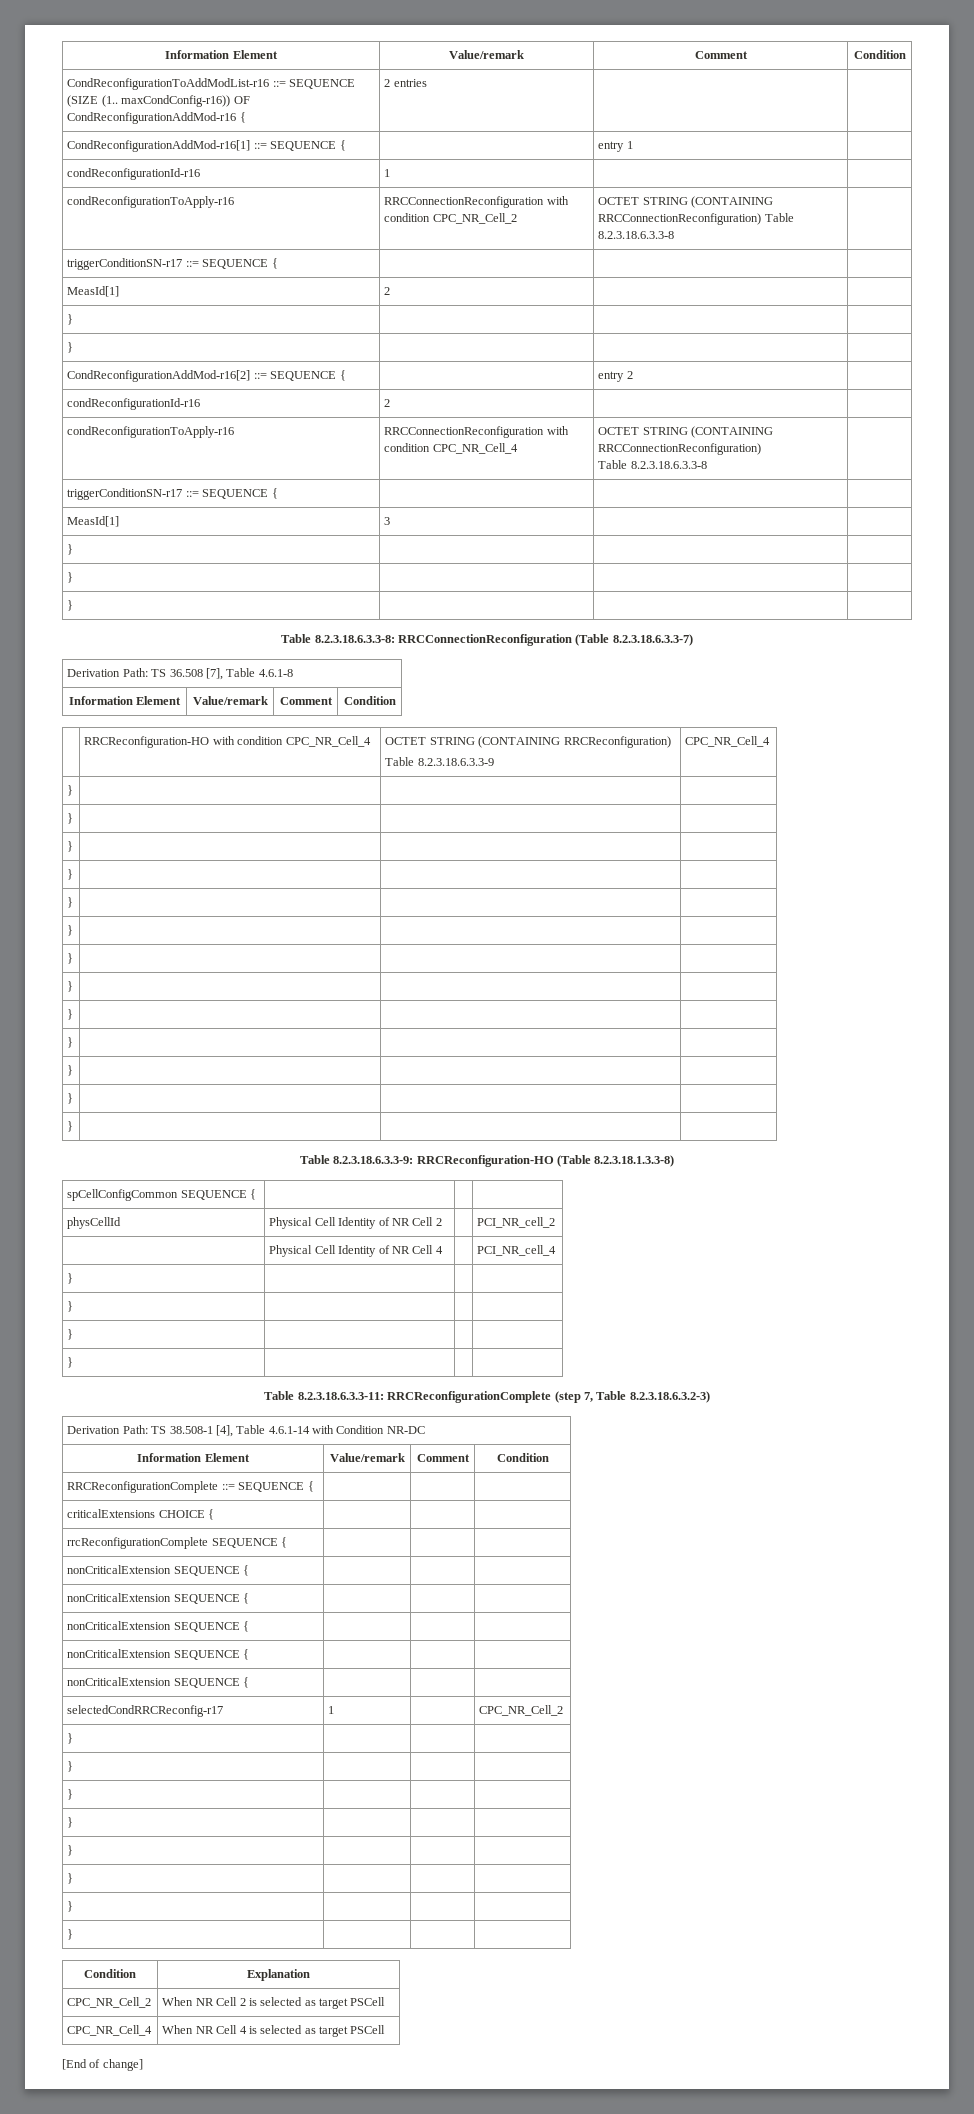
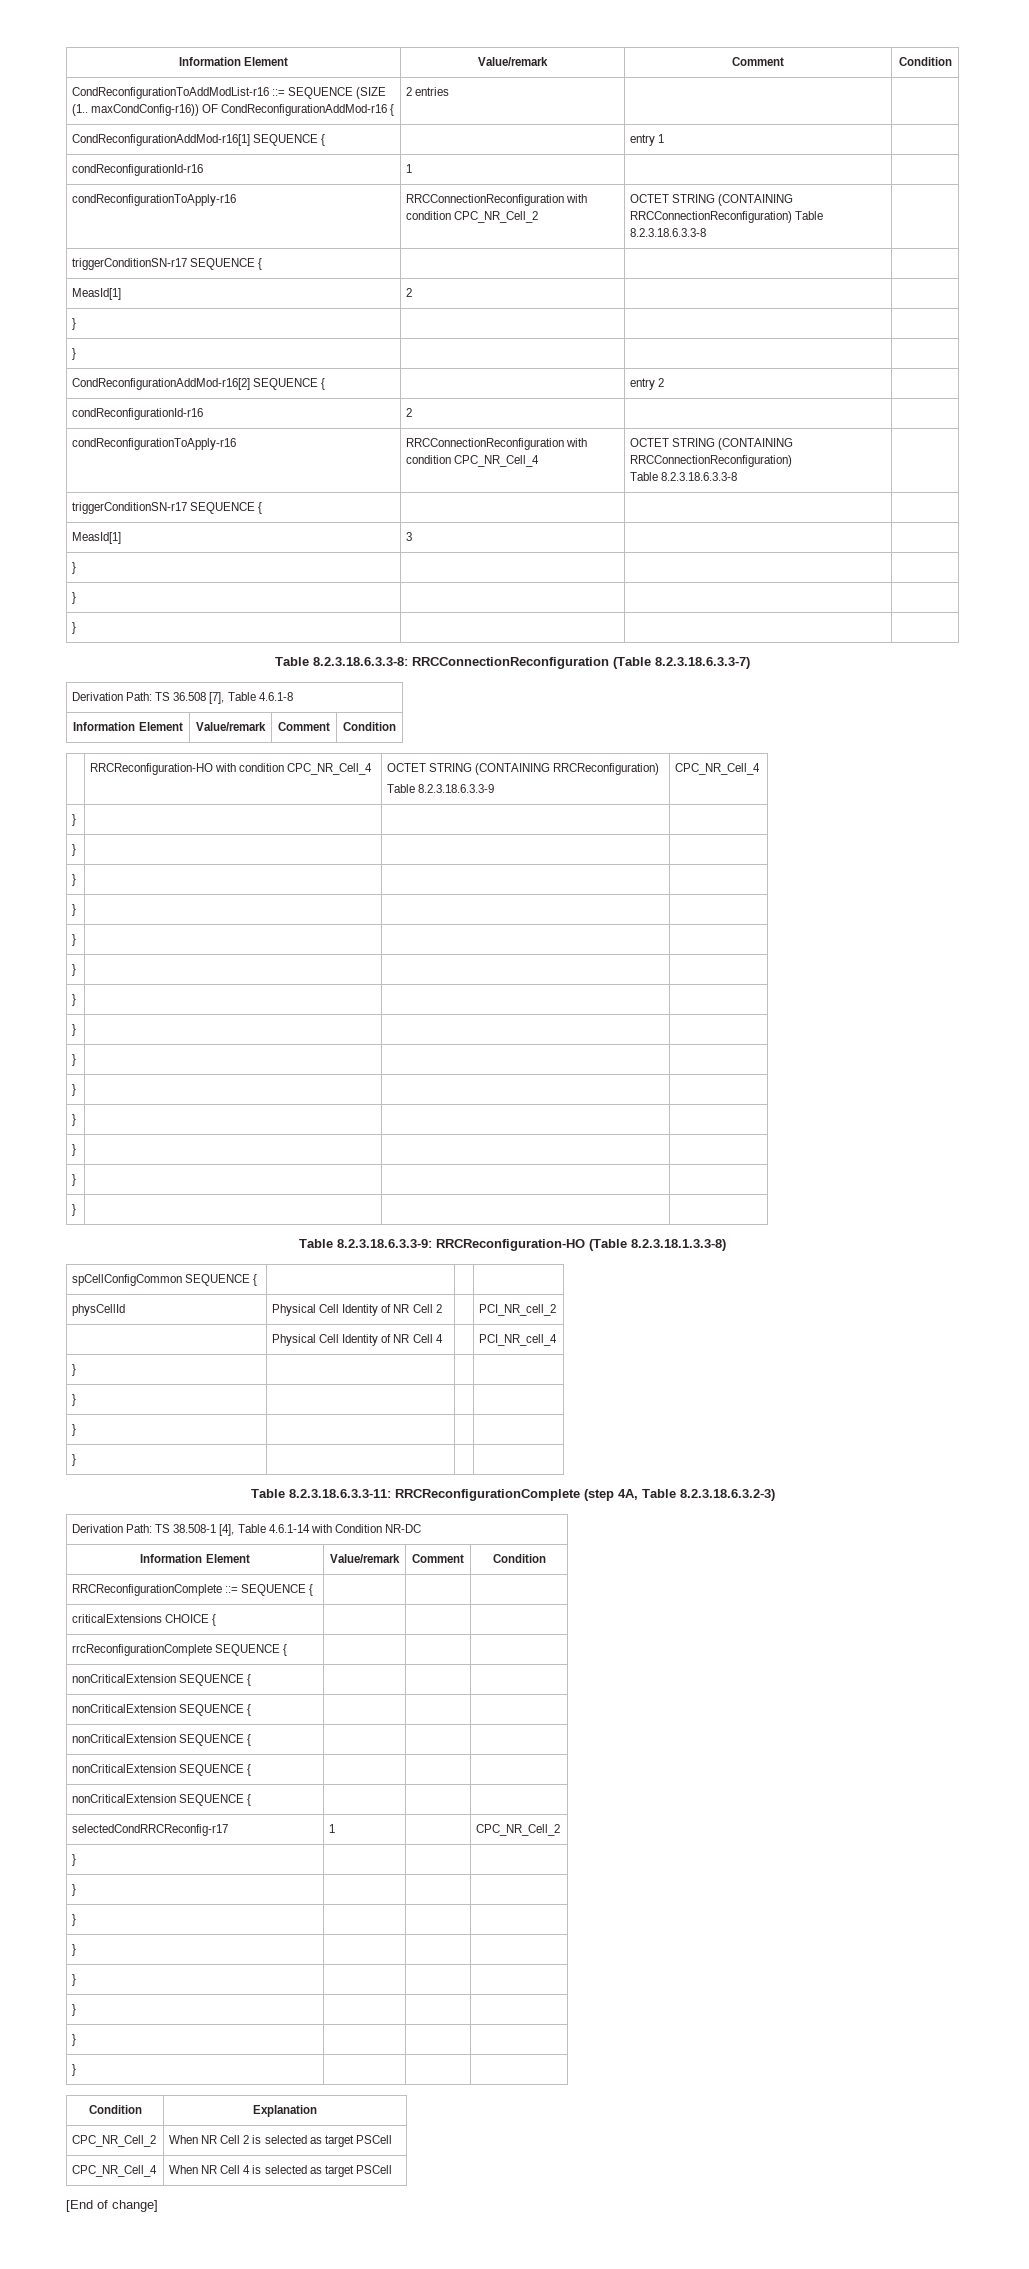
[253,143,267,149] ::= -> (251, 140) none
[185,261,199,267] ::= -> (188, 264) none
[253,373,267,379] ::= -> (251, 384) none
[185,491,199,497] ::= -> (188, 508) none
(74, 1126) none -> [72,1204,77,1216] // } | | |
[583,1392,593,1402] 7, -> [617,1489,638,1500] 4A,

